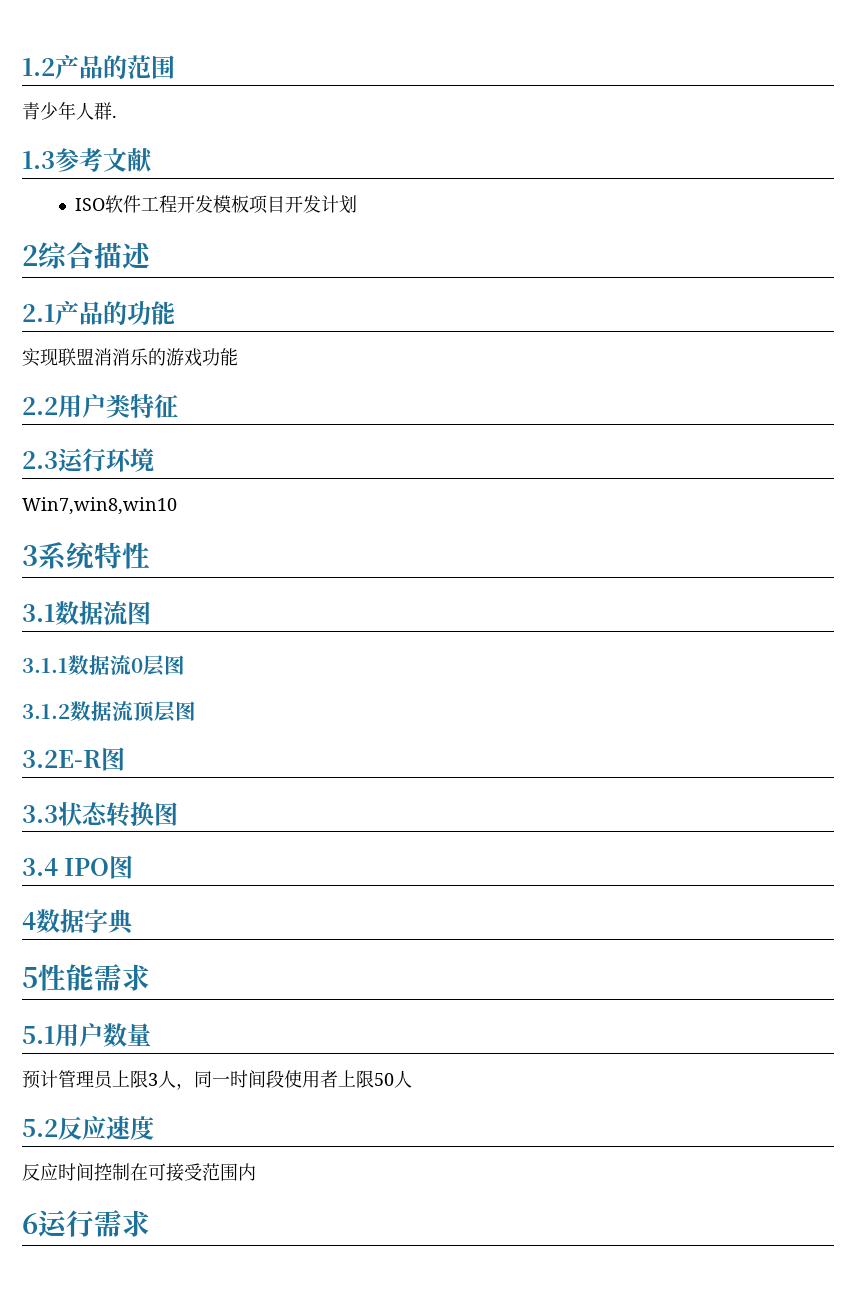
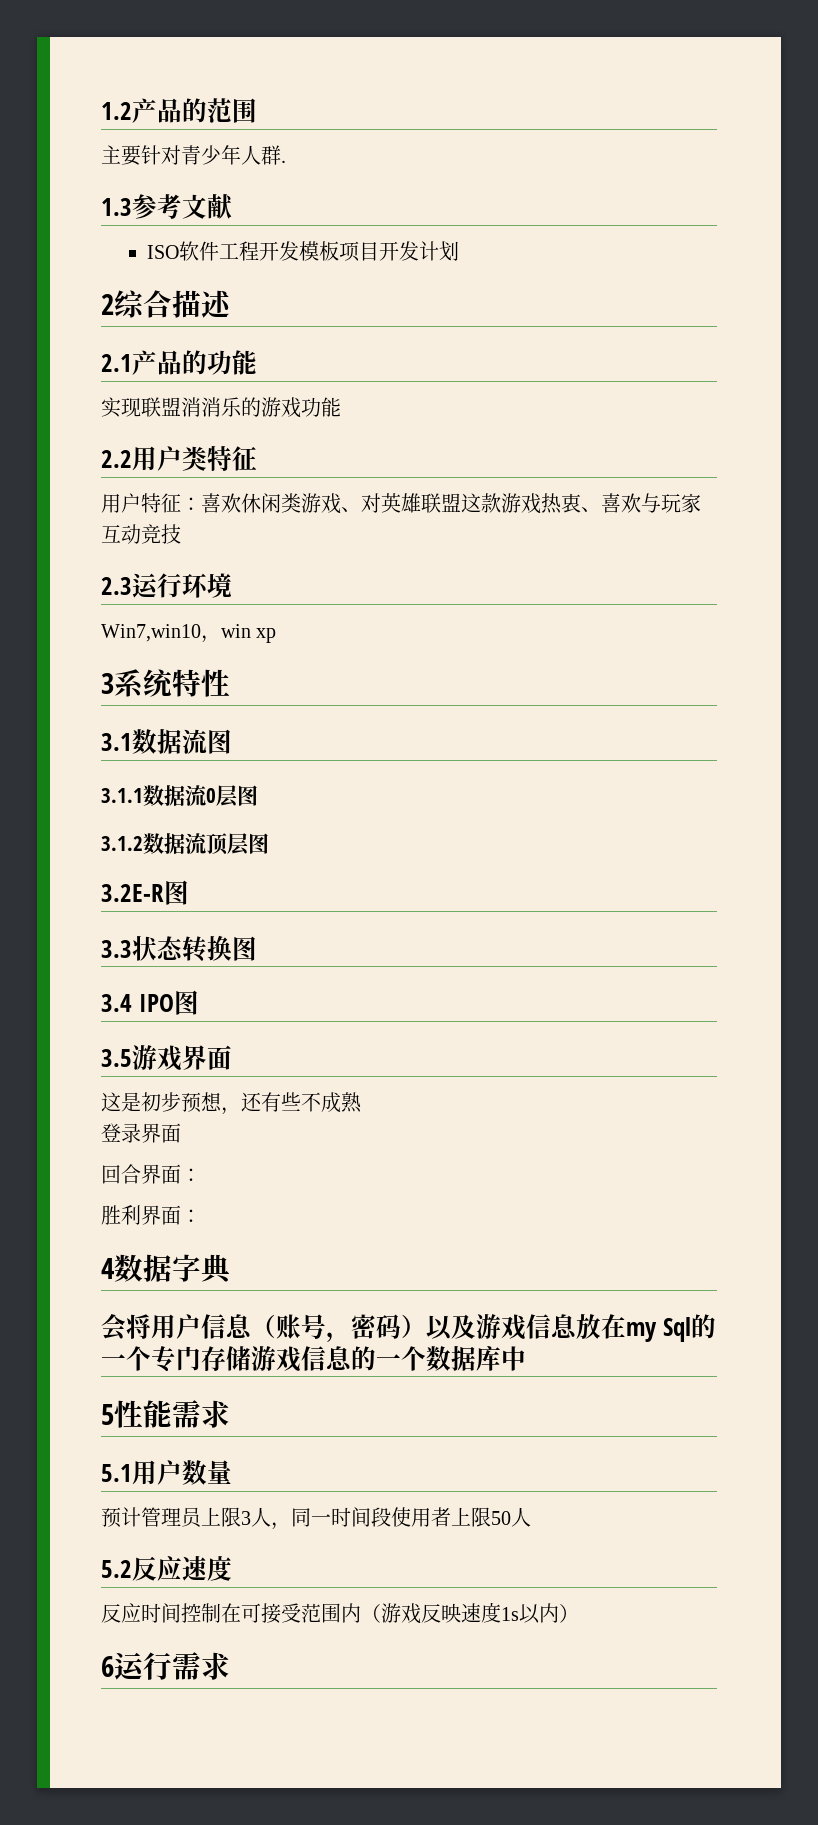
(175, 67) none -> [101,145,181,166] 主要针对
(178, 406) none -> [101,493,701,514] [101,524,181,544] // 用户特征：喜欢休闲类游戏、对英雄联盟这款游戏热衷、喜欢与玩家互动竞技
[22,497,177,515] Win7,win8,win10 -> [101,624,277,643] Win7,win10，win xp
[22,909,135,935] 4数据字典 -> [101,1045,232,1071] [101,1092,362,1115] [101,1123,181,1143] [101,1164,201,1184] [101,1205,201,1225] [101,1254,233,1284] [101,1314,716,1342] [101,1345,526,1372] 3.5游戏界面 // 这是初步预想，还有些不成熟 // 登录界面 // 回合界面： // 胜利界面： // 4数据字典 // 会将用户信息（账号，密码）以及游戏信息放在my Sql的一个专门存储游戏信息的一个数据库中
(256, 1172) none -> [361,1602,579,1624] （游戏反映速度1s以内）

